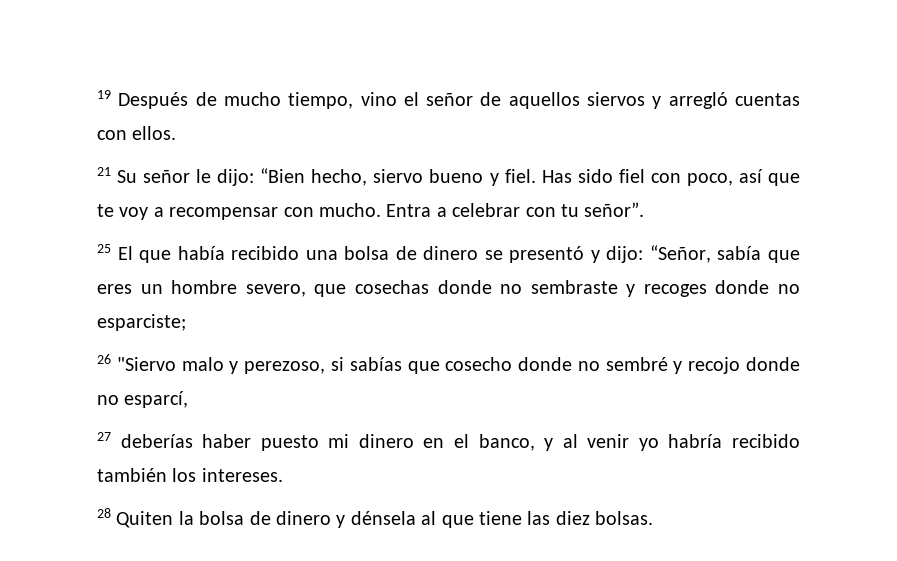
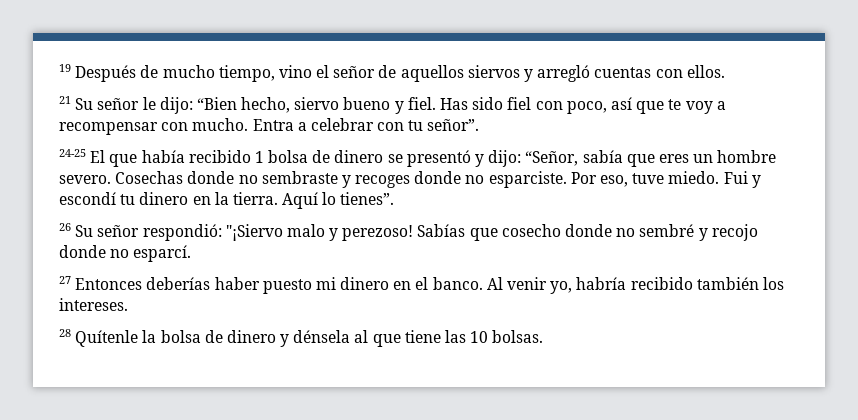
[97,244,111,253] 25 -> [59,149,86,157] 24-25
[305,250,338,260] una -> [254,151,264,163] 1
[245,280,429,297] severo, que cosechas -> [59,171,184,184] severo. Cosechas
[97,314,186,331] [97,354,402,374] esparciste; // 26 "Siervo malo y perezoso, si sabías -> [488,171,761,188] [59,192,395,209] [59,223,466,241] esparciste. Por eso, tuve miedo. Fui y escondí tu dinero en la tierra. Aquí lo tienes”. // 26 Su señor respondió: "¡Siervo malo y perezoso! Sabías
[124,391,189,408] esparcí, -> [133,245,192,262] esparcí.
(111, 436) none -> [75,278,143,290] Entonces
[478,434,659,451] banco, y al venir yo -> [432,277,573,294] banco. Al venir yo,
[116,511,174,528] Quiten -> [75,330,139,347] Quítenle
[555,511,590,525] diez -> [470,331,489,343] 10

